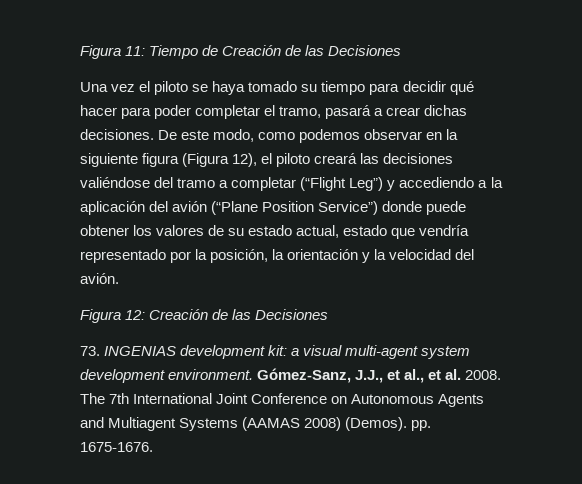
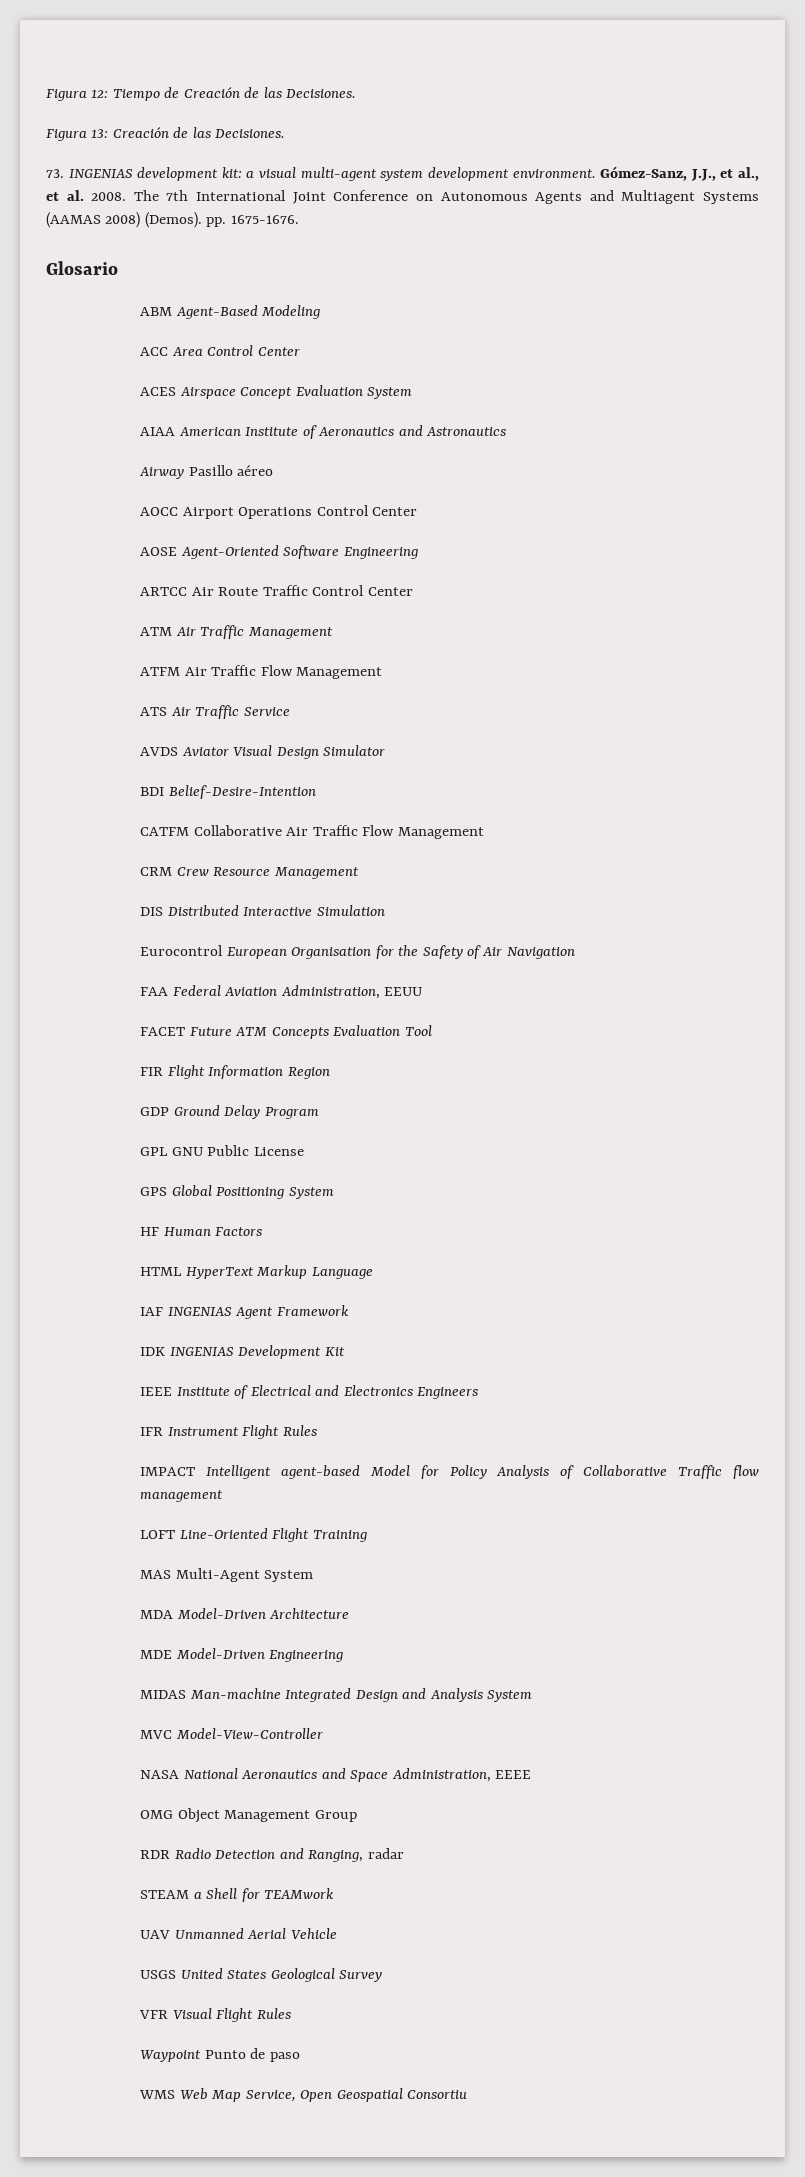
[80,45,146,59] Figura 11: -> [46,89,109,101] Figura 12:
[328,45,402,56] [80,81,474,95] [80,105,468,119] [80,129,459,143] [80,153,454,167] [80,177,503,191] [80,201,467,215] [80,225,470,239] [80,249,475,263] [80,273,119,284] [80,309,329,323] Decisiones // Una vez el piloto se haya tomado su tiempo para decidir qué hacer para poder completar el tramo, pasará a crear dichas decisiones. De este modo, como podemos observar en la siguiente figura (Figura 12), el piloto creará las decisiones valiéndose del tramo a completar (“Flight Leg”) y accediendo a la aplicación del avión (“Plane Position Service”) donde puede obtener los valores de su estado actual, estado que vendría representado por la posición, la orientación y la velocidad del avión. // Figura 12: Creación de las Decisiones -> [286,89,357,98] [46,127,286,141] Decisiones. // Figura 13: Creación de las Decisiones.
(153, 447) none -> [46,261,118,275] [140,305,321,319] [140,345,300,356] [140,385,413,399] [140,425,506,439] [139,465,274,479] [140,505,418,519] [140,545,418,559] [140,585,413,596] [140,625,333,639] [140,665,383,679] [140,705,290,719] [140,745,386,759] [140,785,316,799] [140,825,484,839] [140,867,359,879] [140,905,385,917] [140,945,575,959] [140,985,423,999] [140,1025,432,1039] [140,1065,330,1079] [140,1105,319,1119] [140,1145,304,1156] [140,1185,334,1199] [140,1227,263,1236] [140,1265,373,1279] [140,1305,349,1319] [140,1345,345,1359] [140,1385,478,1399] [140,1425,317,1439] [140,1465,759,1479] [140,1490,224,1502] [140,1528,367,1542] [140,1568,314,1582] [140,1608,350,1619] [140,1648,344,1662] [140,1688,532,1702] [140,1728,323,1739] [140,1768,531,1782] [140,1808,357,1823] [140,1848,404,1862] [140,1888,335,1902] [140,1928,337,1939] [140,1968,383,1982] [139,2008,291,2022] [140,2048,300,2062] [139,2088,467,2102] // Glosario // ABM Agent-Based Modeling // ACC Area Control Center // ACES Airspace Concept Evaluation System // AIAA American Institute of Aeronautics and Astronautics // Airway Pasillo aéreo // AOCC Airport Operations Control Center // AOSE Agent-Oriented Software Engineering // ARTCC Air Route Traffic Control Center // ATM Air Traffic Management // ATFM Air Traffic Flow Management // ATS Air Traffic Service // AVDS Aviator Visual Design Simulator // BDI Belief-Desire-Intention // CATFM Collaborative Air Traffic Flow Management // CRM Crew Resource Management // DIS Distributed Interactive Simulation // Eurocontrol European Organisation for the Safety of Air Navigation // FAA Federal Aviation Administration, EEUU // FACET Future ATM Concepts Evaluation Tool // FIR Flight Information Region // GDP Ground Delay Program // GPL GNU Public License // GPS Global Positioning System // HF Human Factors // HTML HyperText Markup Language // IAF INGENIAS Agent Framework // IDK INGENIAS Development Kit // IEEE Institute of Electrical and Electronics Engineers // IFR Instrument Flight Rules // IMPACT Intelligent agent-based Model for Policy Analysis of Collaborative Traffic flow management // LOFT Line-Oriented Flight Training // MAS Multi-Agent System // MDA Model-Driven Architecture // MDE Model-Driven Engineering // MIDAS Man-machine Integrated Design and Analysis System // MVC Model-View-Controller // NASA National Aeronautics and Space Administration, EEEE // OMG Object Management Group // RDR Radio Detection and Ranging, radar // STEAM a Shell for TEAMwork // UAV Unmanned Aerial Vehicle // USGS United States Geological Survey // VFR Visual Flight Rules // Waypoint Punto de paso // WMS Web Map Service, Open Geospatial Consortiu

